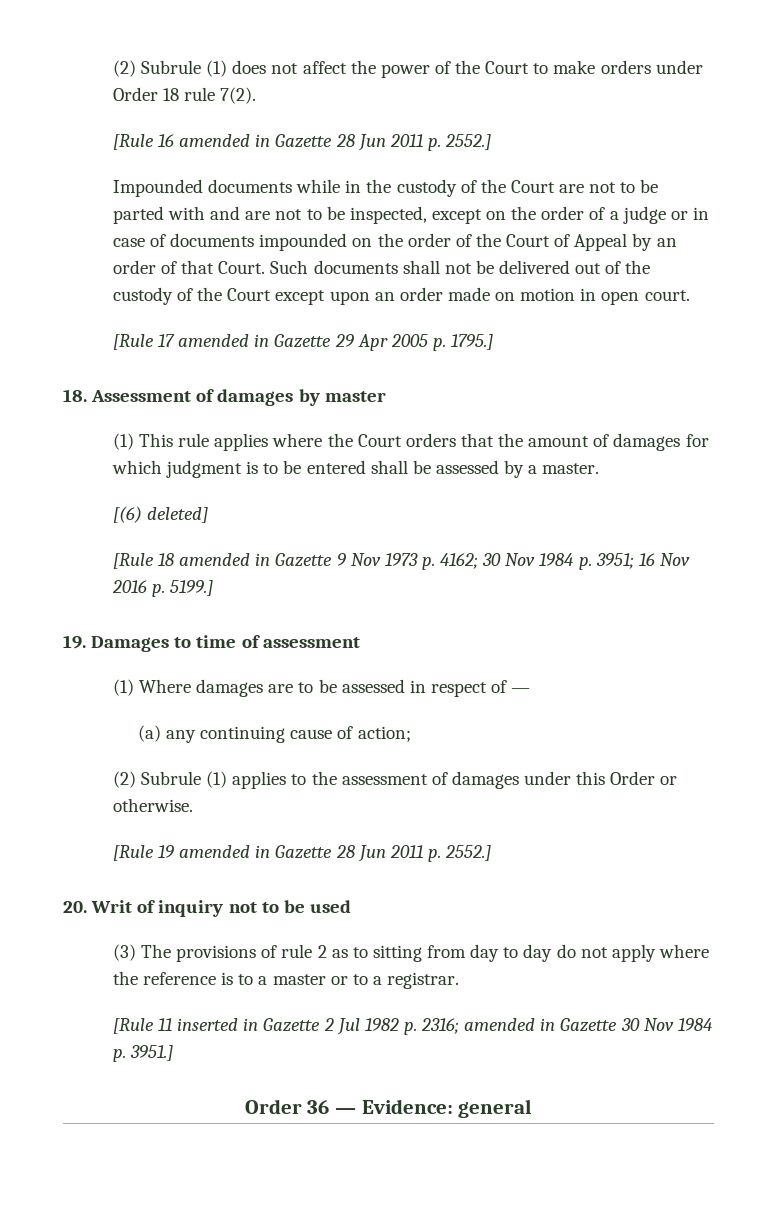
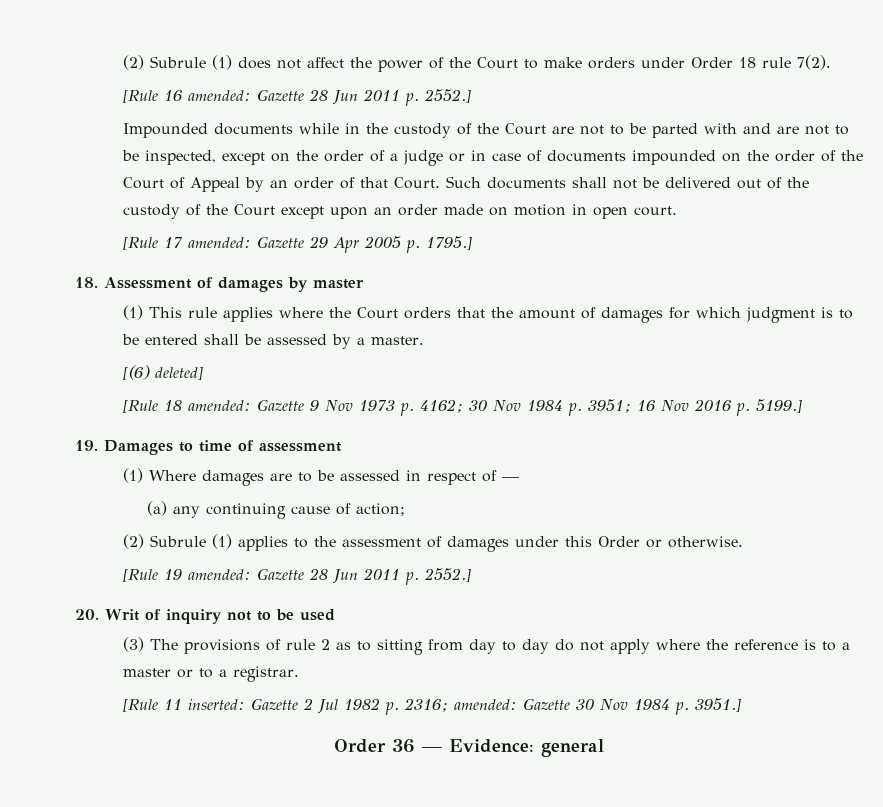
[179,134,271,147] amended in -> [187,90,251,101] amended:
[178,334,270,347] amended in -> [187,237,251,248] amended:
[179,553,271,566] amended in -> [187,400,251,411] amended:
[179,845,271,858] amended in -> [187,569,251,580] amended:
[177,1018,259,1031] inserted in -> [187,699,245,710] inserted:
[464,1018,556,1031] amended in -> [453,699,517,710] amended:

